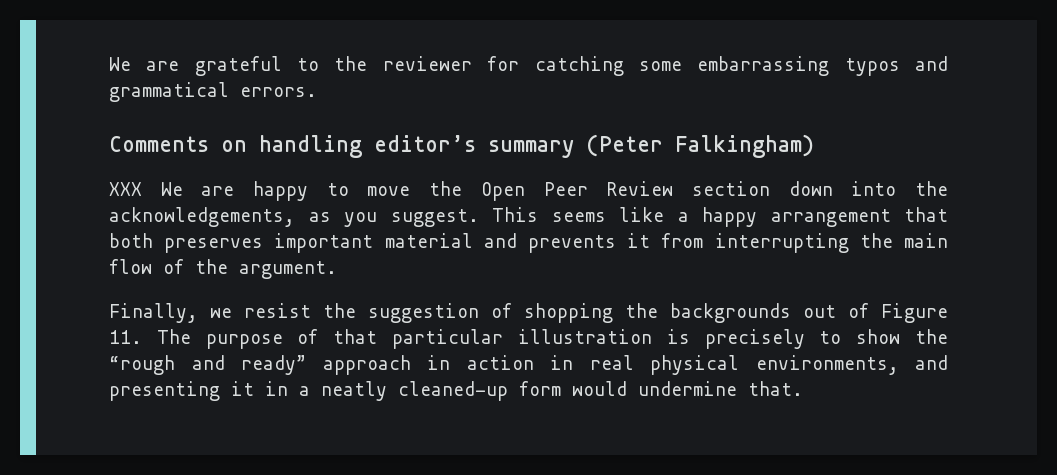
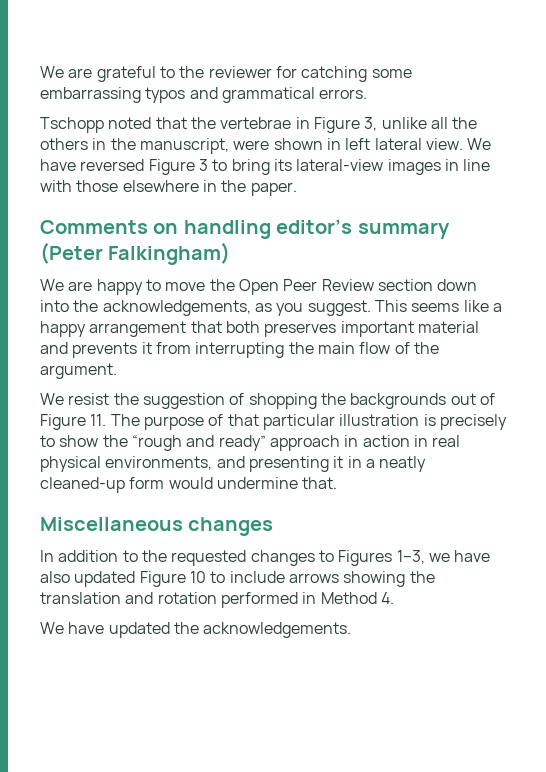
(317, 92) none -> [40,117,478,133] [40,138,492,154] [40,159,491,175] [40,180,297,196] // Tschopp noted that the vertebrae in Figure 3, unlike all the others in the manuscript, were shown in left lateral view. We have reversed Figure 3 to bring its lateral-view images in line with those elsewhere in the paper.
[109,182,142,196] XXX -> (231, 253) none
[109,303,232,323] Finally, we -> [40,393,64,405] We
(803, 388) none -> [40,517,274,536] [40,550,491,566] [40,571,435,587] [40,592,394,608] [40,622,352,638] // Miscellaneous changes // In addition to the requested changes to Figures 1–3, we have also updated Figure 10 to include arrows showing the translation and rotation performed in Method 4. // We have updated the acknowledgements.

